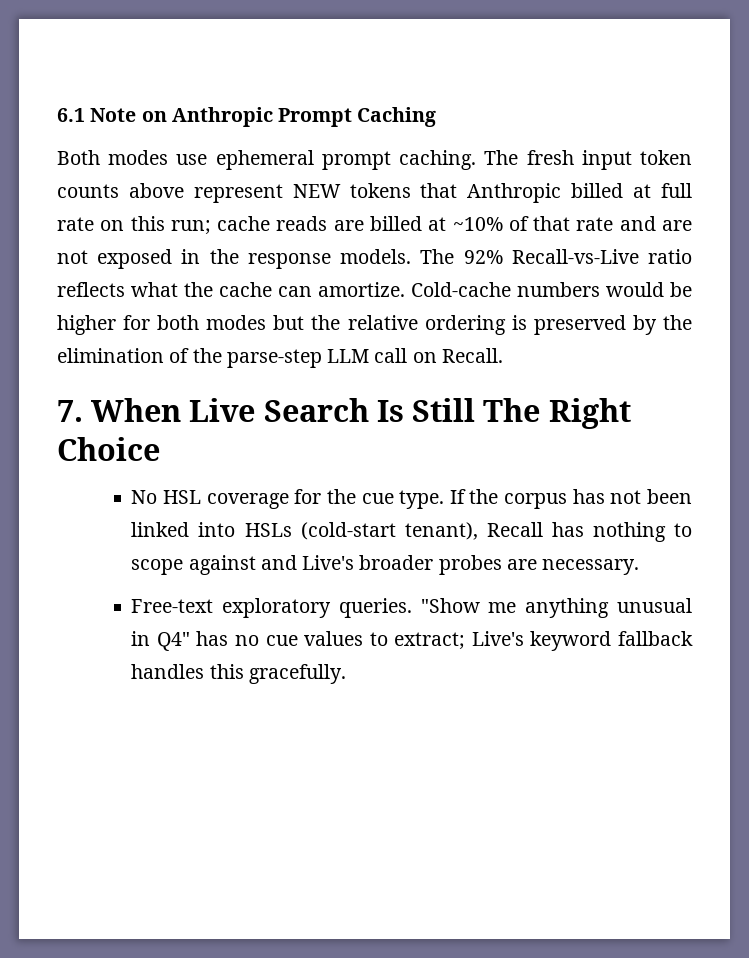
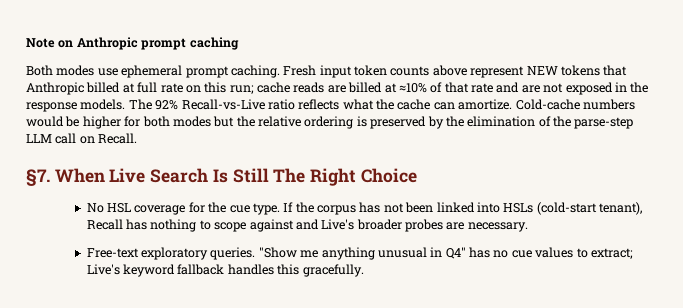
[57,108,85,122] 6.1 -> (26, 43) none
[278,107,437,127] Prompt Caching -> [141,37,239,50] prompt caching
[484,150,574,165] The fresh -> [283,65,317,76] Fresh
[452,217,503,231] ~10% -> [398,83,427,93] ≈10%
[57,400,83,422] 7. -> [26,169,50,186] §7.

